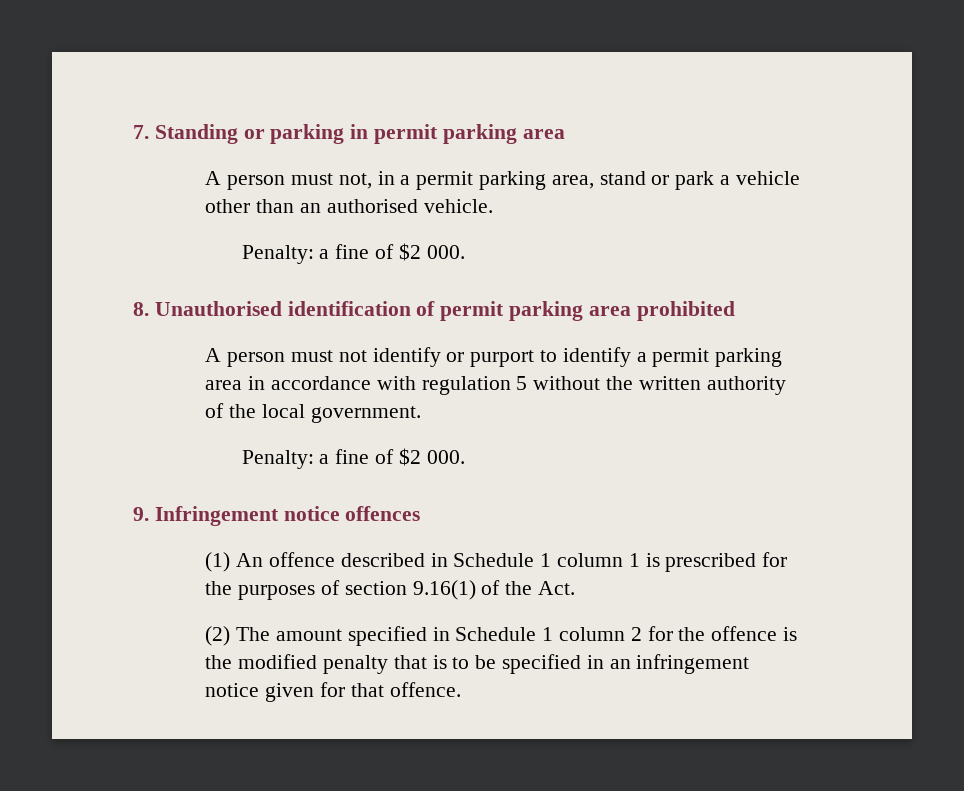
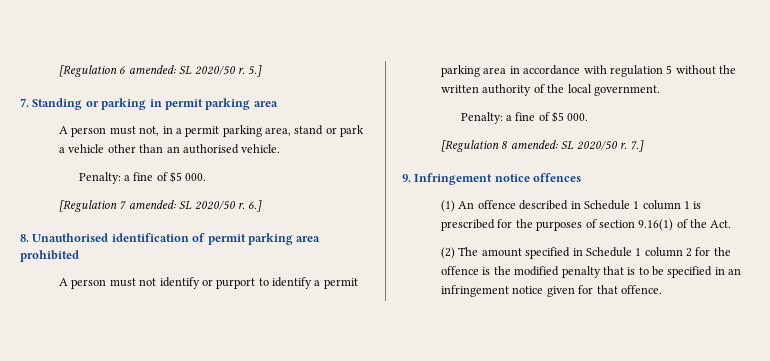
(133, 132) none -> [59,65,263,77] [Regulation 6 amended: SL 2020/50 r. 5.] //
[398,243,465,261] $2 000. -> [170,171,207,183] [59,200,263,212] $5 000. // [Regulation 7 amended: SL 2020/50 r. 6.]
[398,448,465,466] $2 000. -> [552,111,589,123] [441,140,645,152] $5 000. // [Regulation 8 amended: SL 2020/50 r. 7.]

